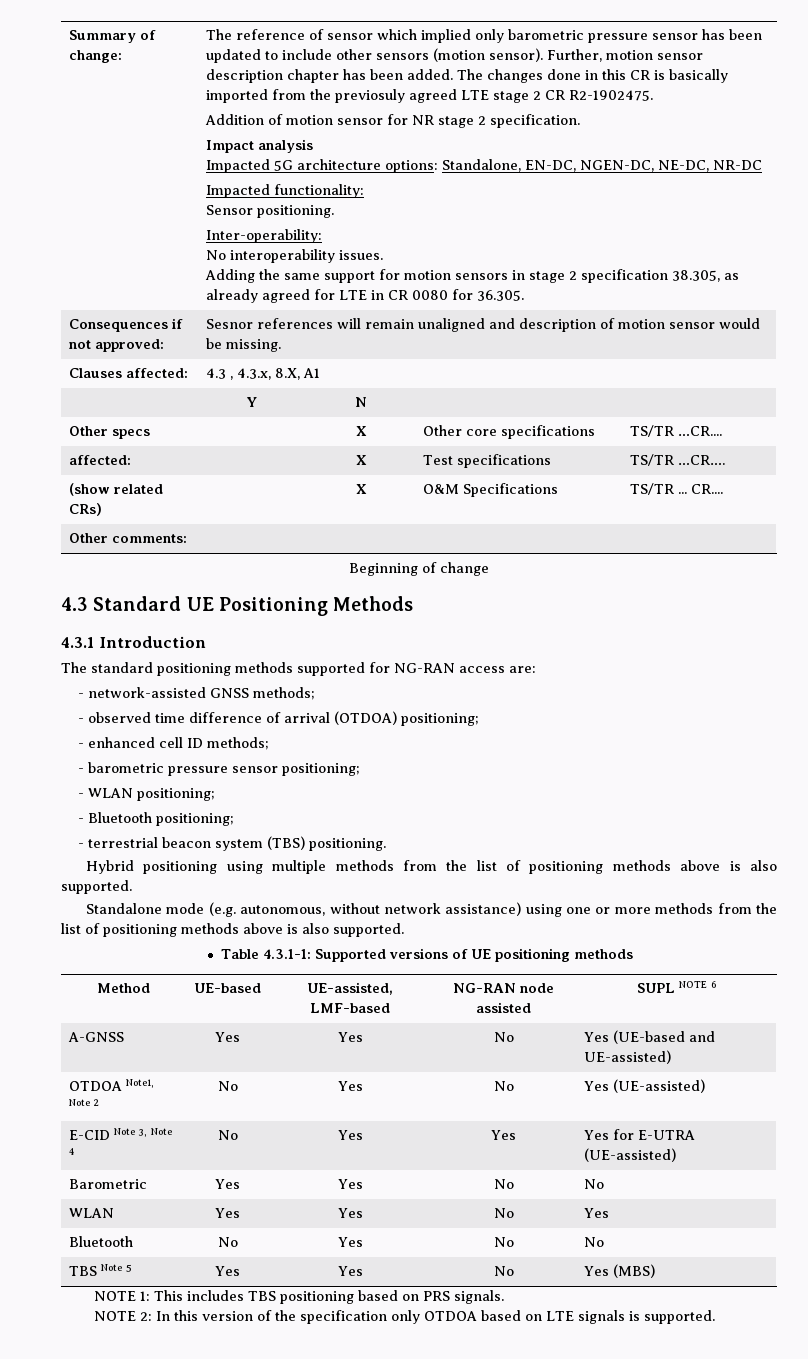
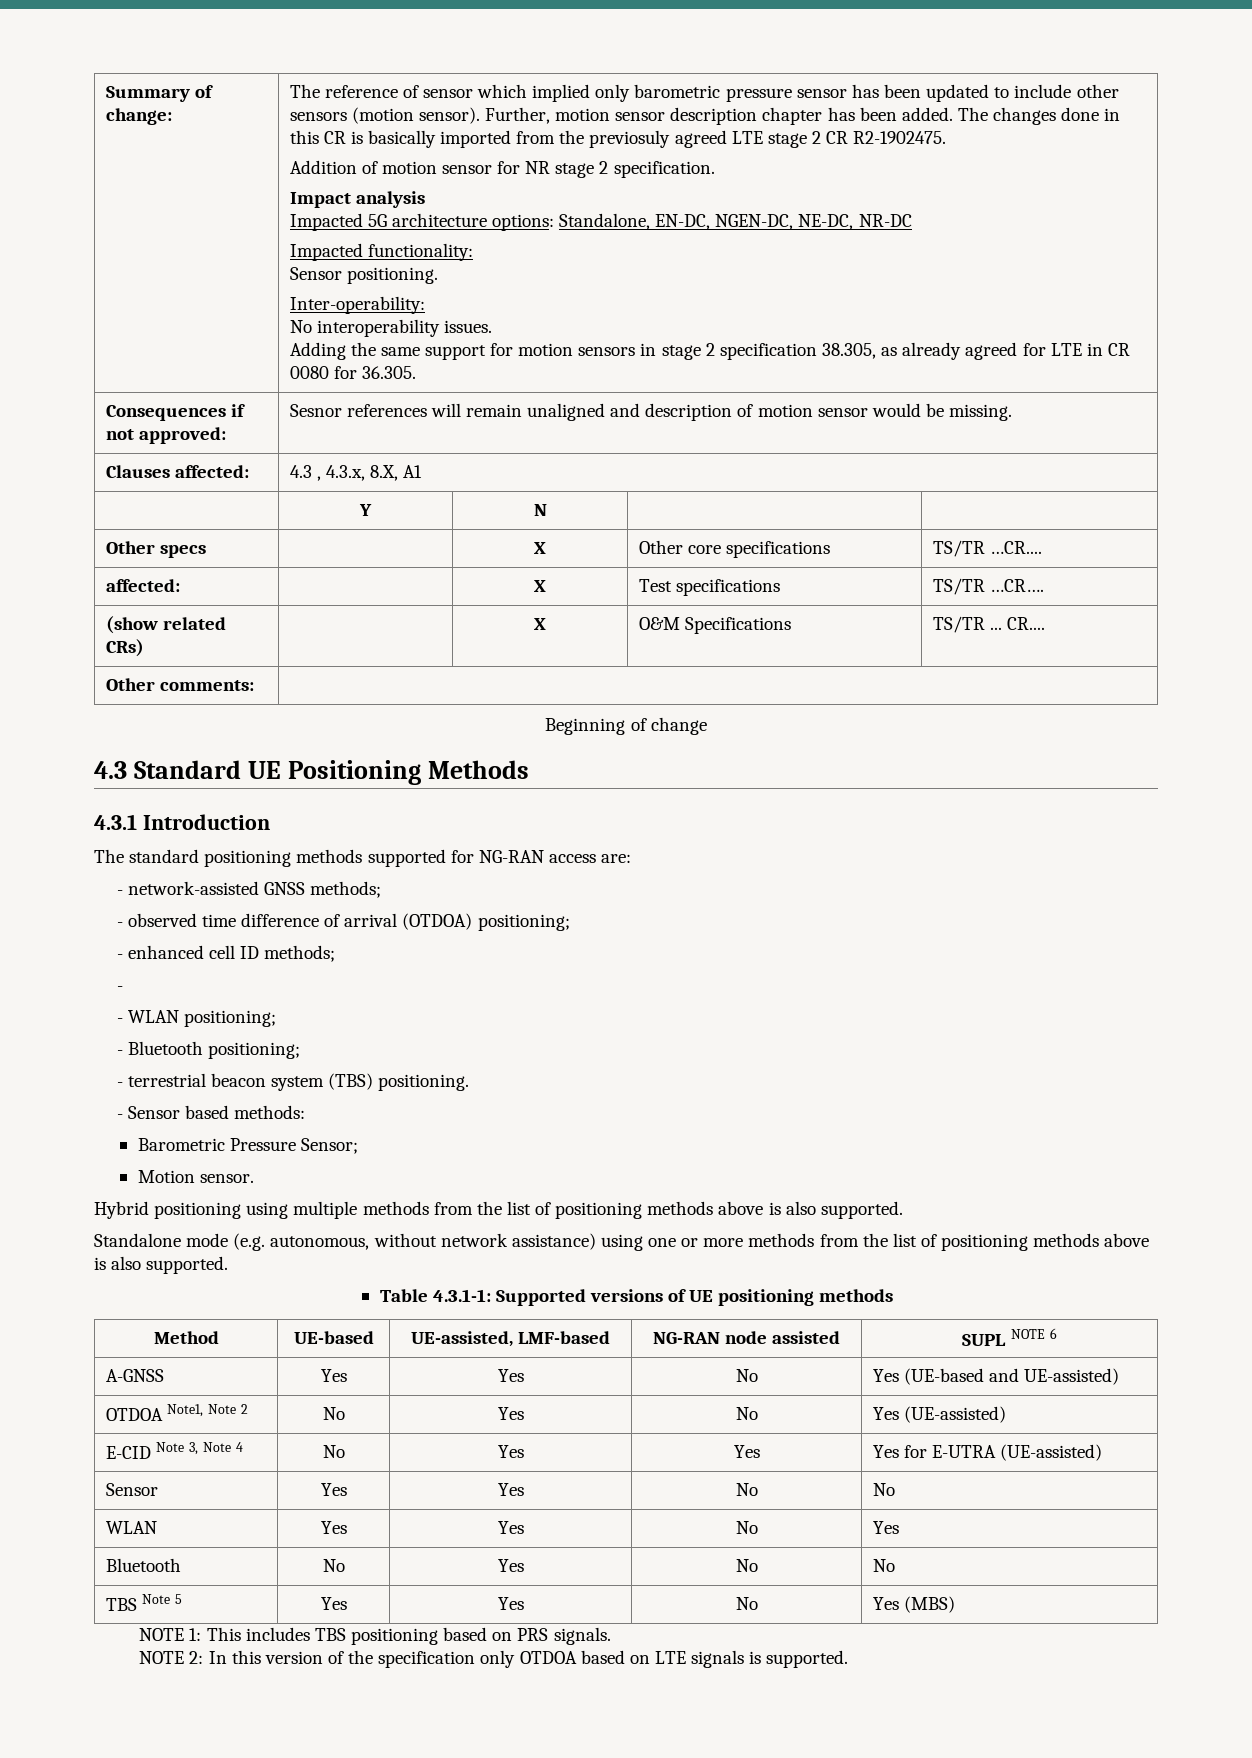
[87,762,360,776] barometric pressure sensor positioning; -> (123, 988) none
(386, 844) none -> [116,1105,306,1119] [137,1138,358,1154] [137,1170,254,1183] // - Sensor based methods: // Barometric Pressure Sensor; // Motion sensor.
[68,1179,147,1189] Barometric -> [105,1483,158,1496] Sensor

